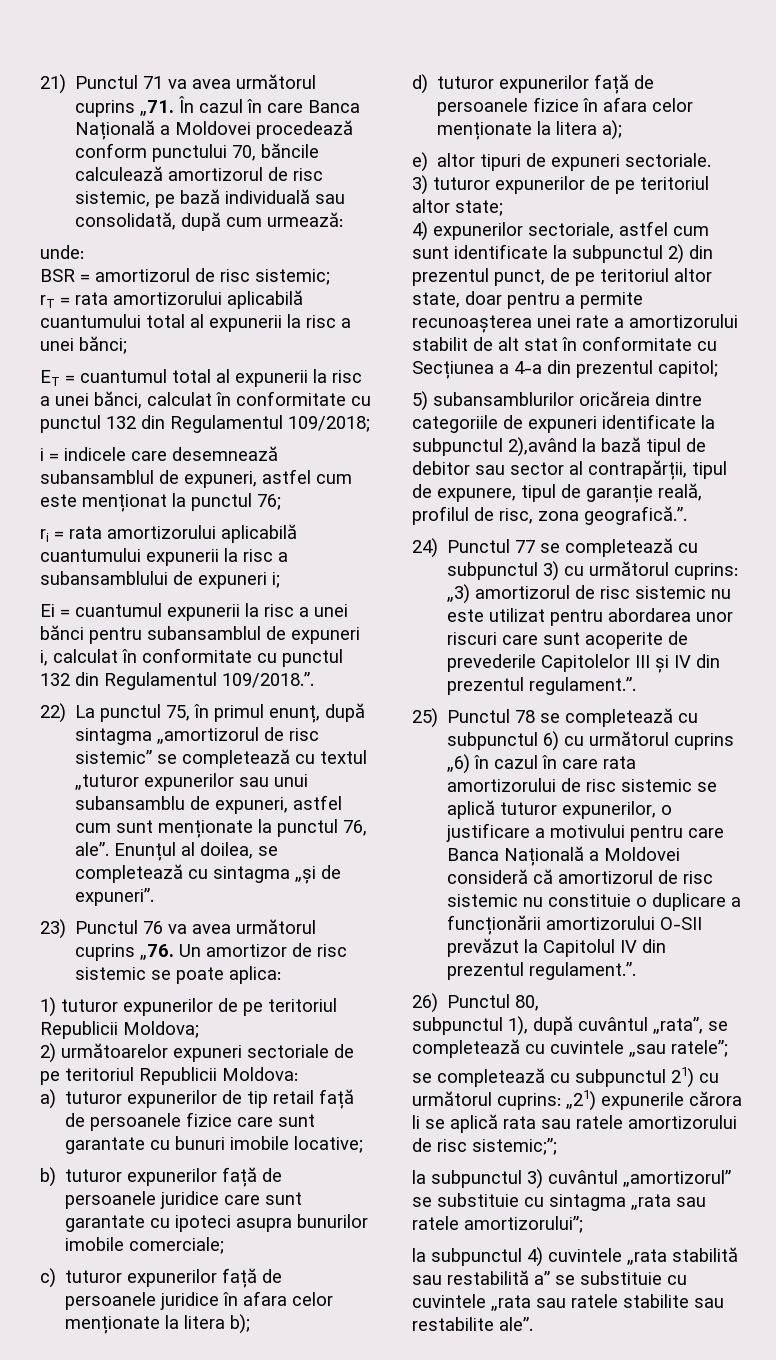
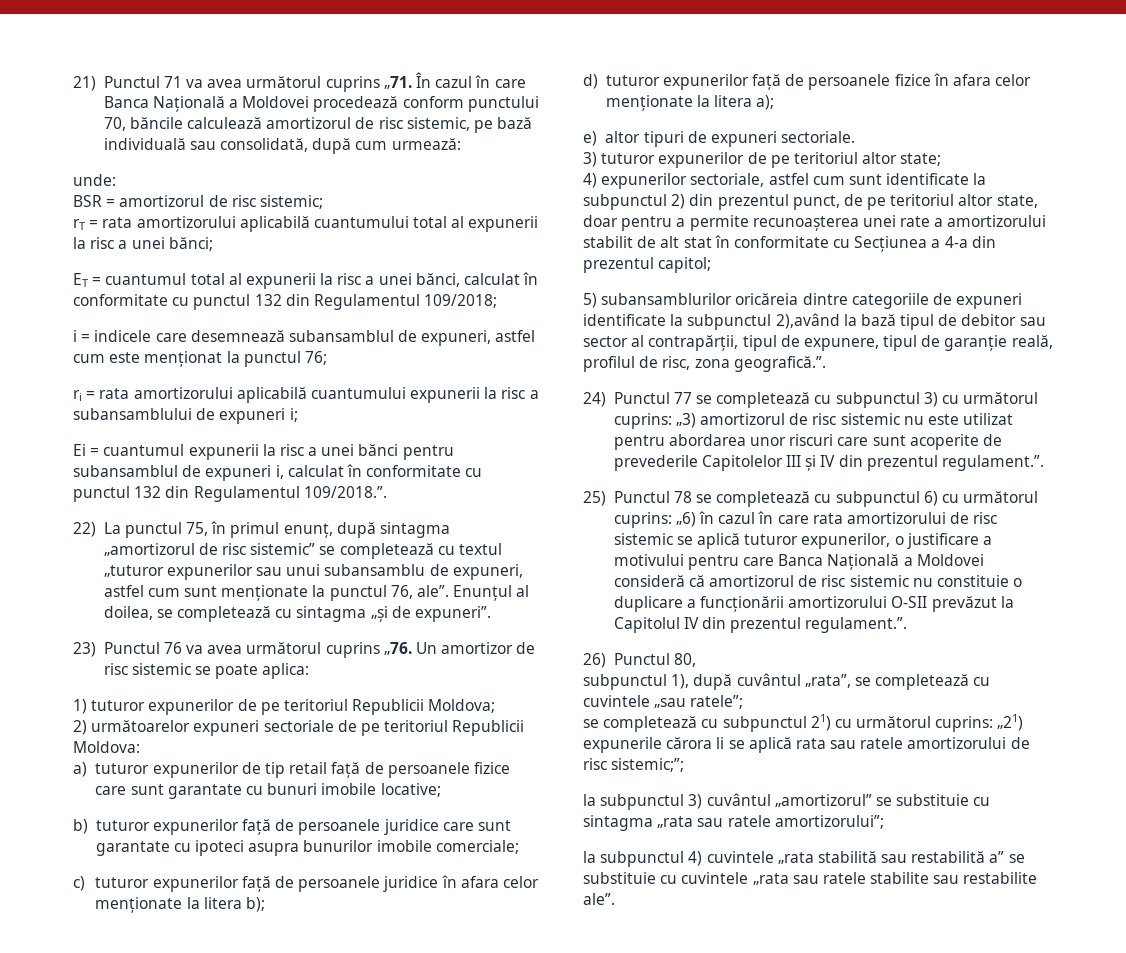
[674,733,735,750] cuprins -> [613,512,672,528] cuprins:

